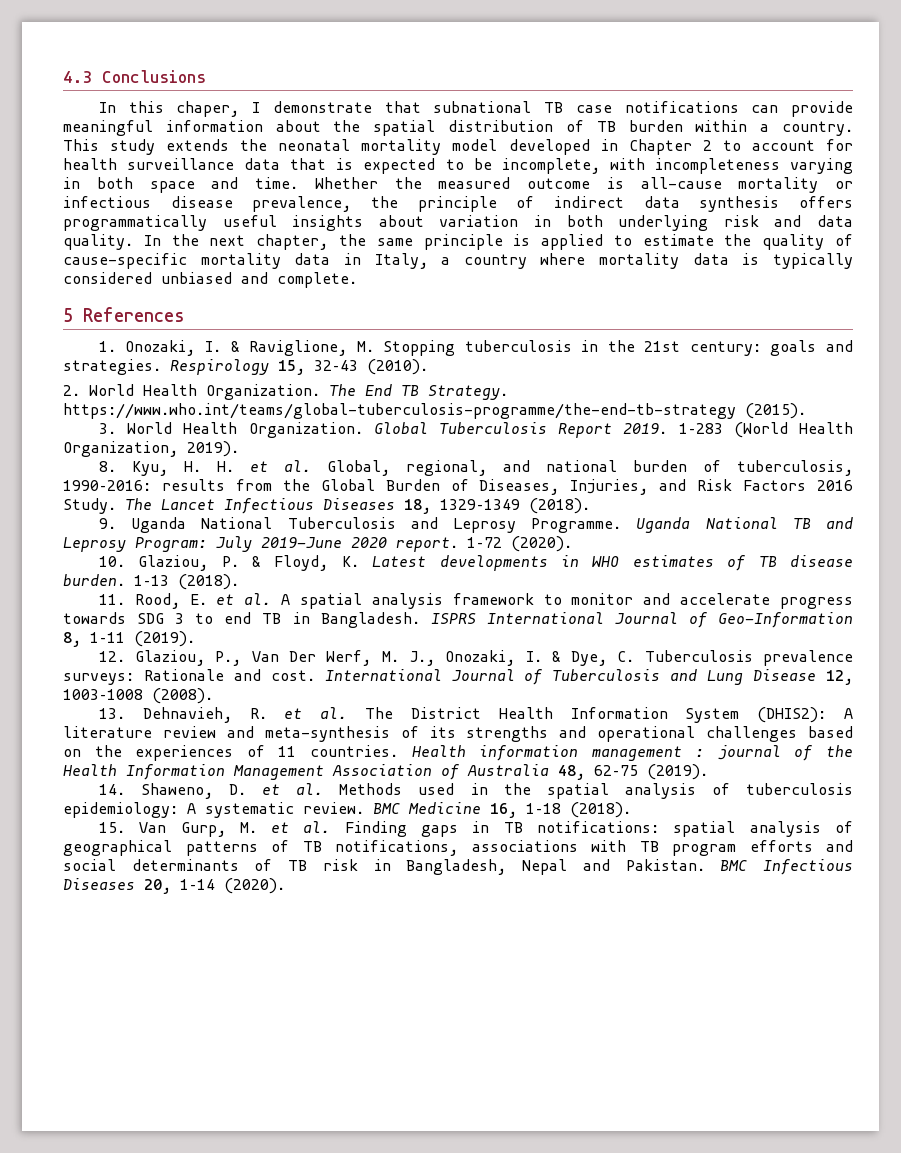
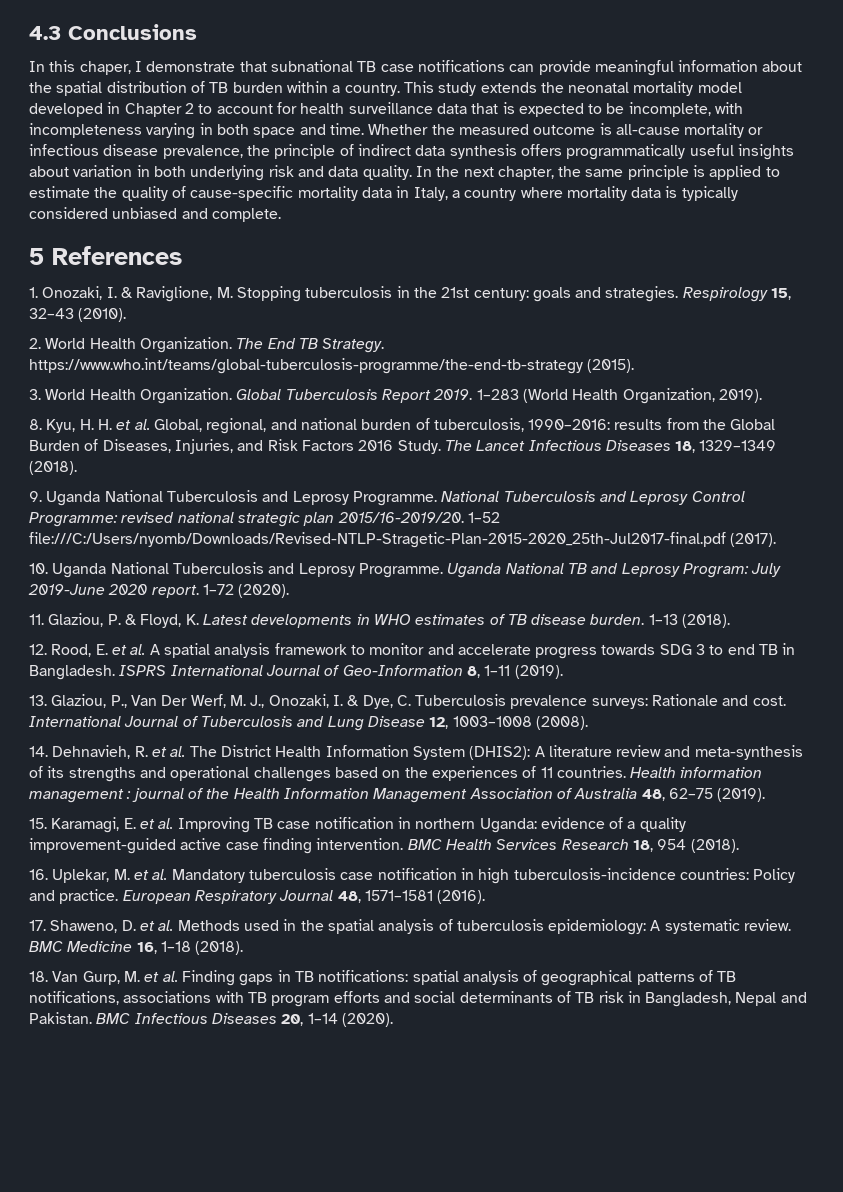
(622, 525) none -> [441,491,745,505] [29,512,500,527] [29,532,777,548] [29,562,443,578] National Tuberculosis and Leprosy Control Programme: revised national strategic plan 2015/16-2019/20. 1–52 file:///C:/Users/nyomb/Downloads/Revised-NTLP-Stragetic-Plan-2015-2020_25th-Jul2017-final.pdf (2017). // 10. Uganda National Tuberculosis and Leprosy Programme.
[98,556,125,567] 10. -> [29,614,44,625] 11.
[98,594,125,605] 11. -> [29,644,47,655] 12.
[98,651,125,662] 12. -> [29,695,47,706] 13.
[98,708,125,719] 13. -> [29,746,48,757] 14.
[98,784,125,795] 14. -> [29,817,686,833] [29,838,739,854] [29,868,796,884] [29,889,486,904] [29,920,46,931] 15. Karamagi, E. et al. Improving TB case notification in northern Uganda: evidence of a quality improvement-guided active case finding intervention. BMC Health Services Research 18, 954 (2018). // 16. Uplekar, M. et al. Mandatory tuberculosis case notification in high tuberculosis-incidence countries: Policy and practice. European Respiratory Journal 48, 1571–1581 (2016). // 17.
[98,822,125,833] 15. -> [29,971,48,982] 18.

